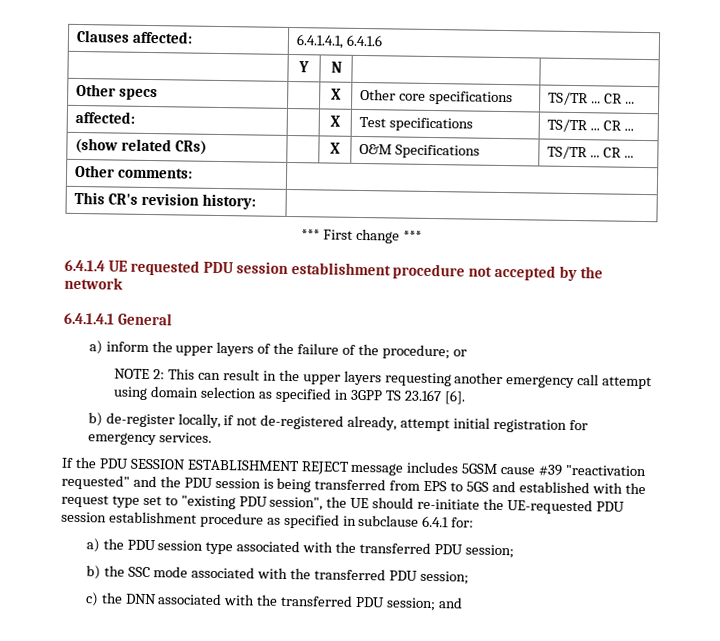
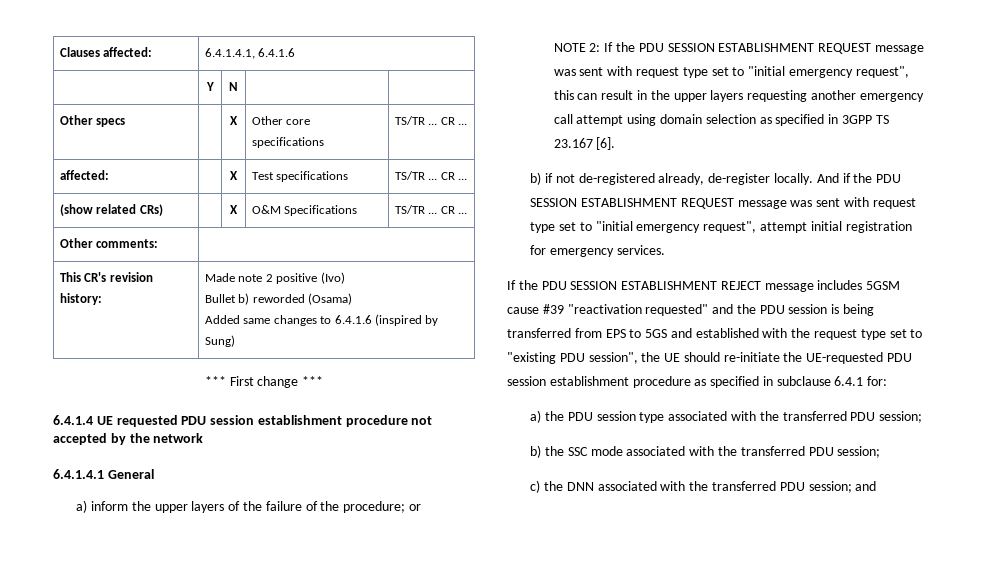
(257, 201) none -> [205,272,345,284] [205,293,353,305] [205,314,439,326] [205,335,236,347] Made note 2 positive (Ivo) // Bullet b) reworded (Osama) // Added same changes to 6.4.1.6 (inspired by Sung)
[168,368,196,380] This -> [604,42,924,54] [553,66,909,78] [553,90,574,100] If the PDU SESSION ESTABLISHMENT REQUEST message was sent with request type set to "initial emergency request", this
[105,412,221,429] de-register locally, -> (542, 178) none
(398, 423) none -> [708,173,902,185] [530,197,916,209] [530,221,757,233] de-register locally. And if the PDU SESSION ESTABLISHMENT REQUEST message was sent with request type set to "initial emergency request",

